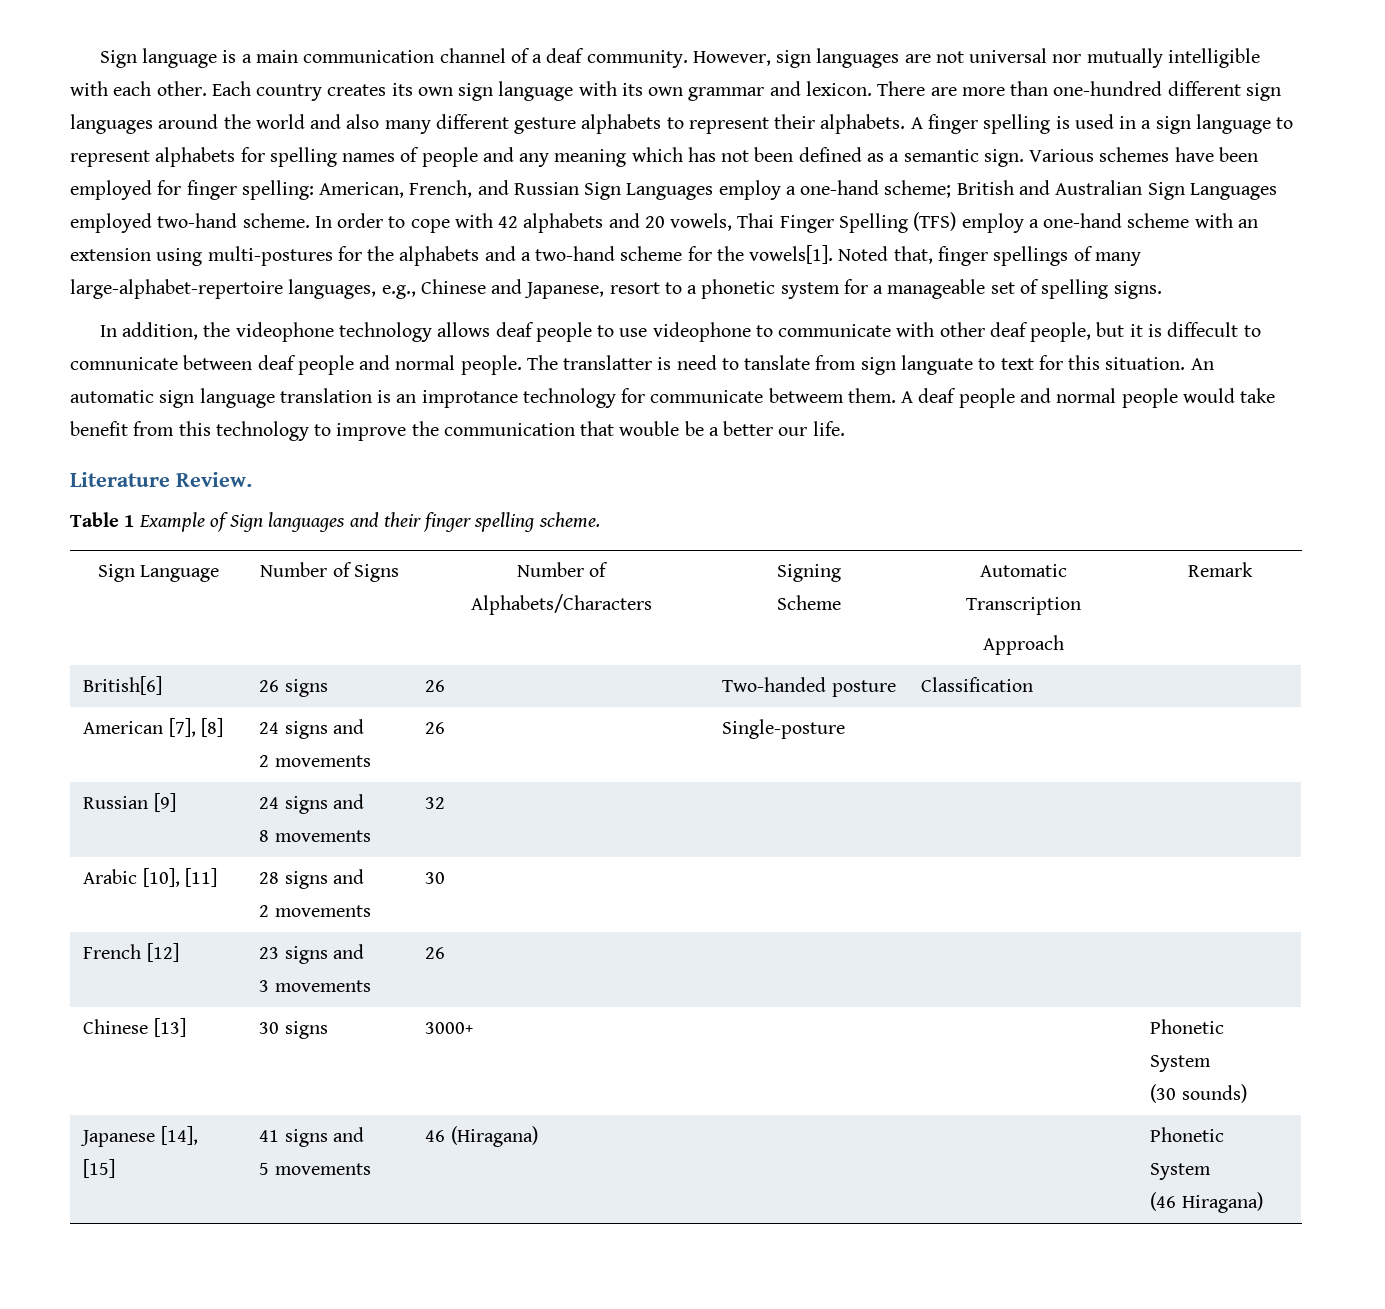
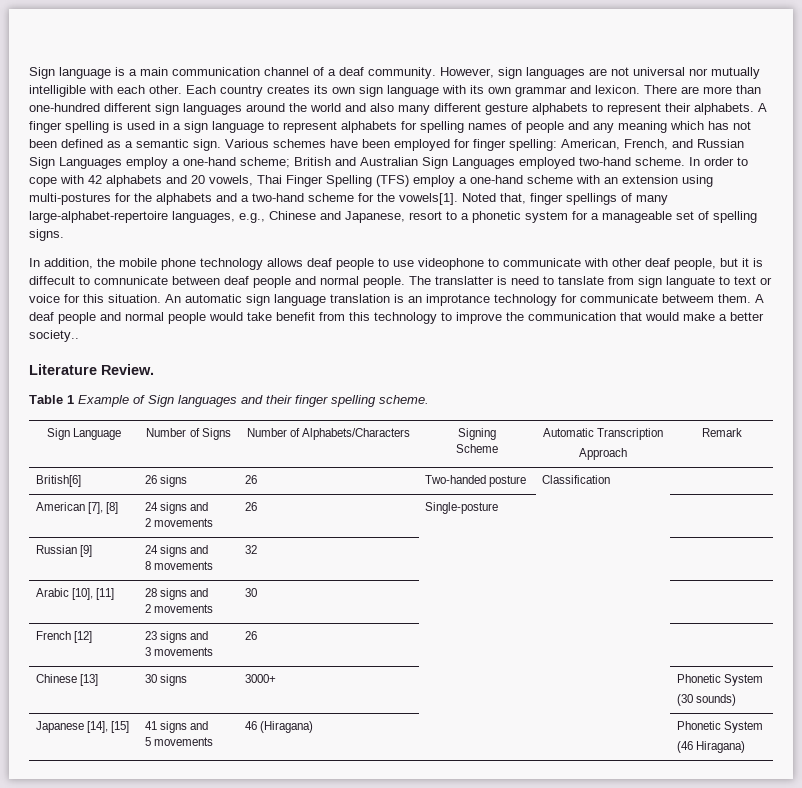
[235,322,334,342] videophone -> [119,258,196,270] mobile phone
(1034, 364) none -> [760,277,772,285] [29,294,60,303] or voice
[619,421,845,436] wouble be a better our life. -> [645,312,764,321] [29,330,79,342] would make a better society..

